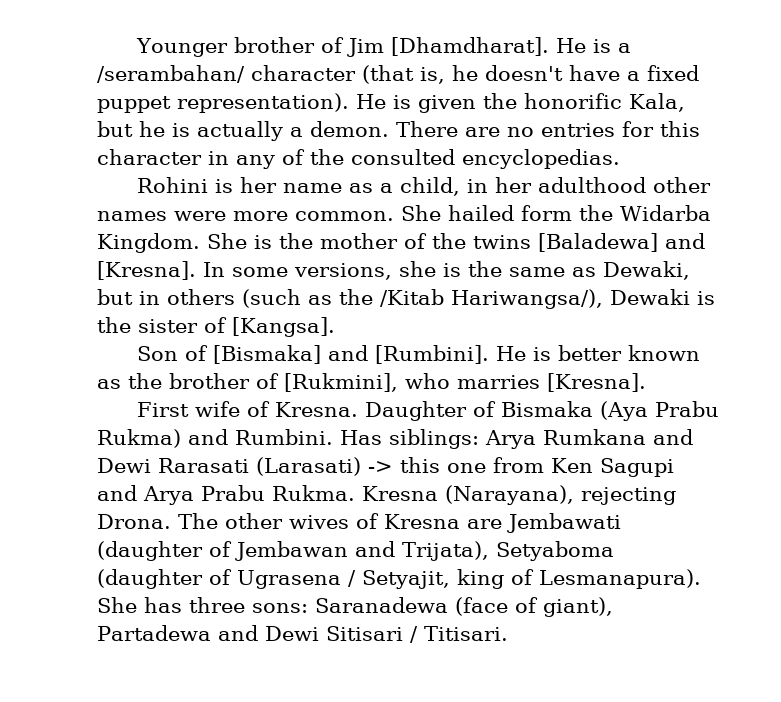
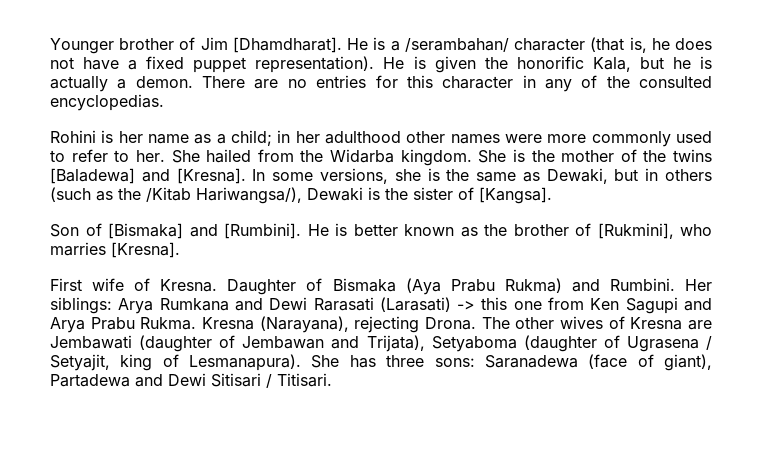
[485,65,563,81] doesn't -> [675,38,713,50] [50,57,74,69] does not
[400,177,461,196] child, -> [231,130,272,146] child;
[295,211,394,221] common. -> [591,131,712,147] [50,149,165,162] commonly used to refer to her.
[521,205,572,221] form -> [257,149,294,162] from
[97,233,200,253] Kingdom. -> [400,149,472,166] kingdom.
[340,430,382,445] Has -> [685,279,712,291] Her

